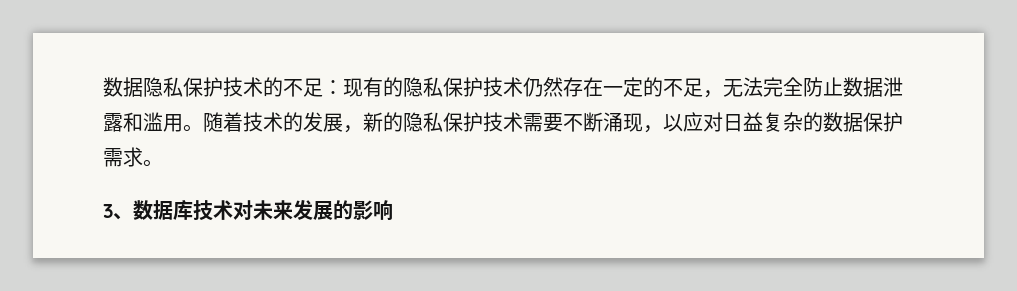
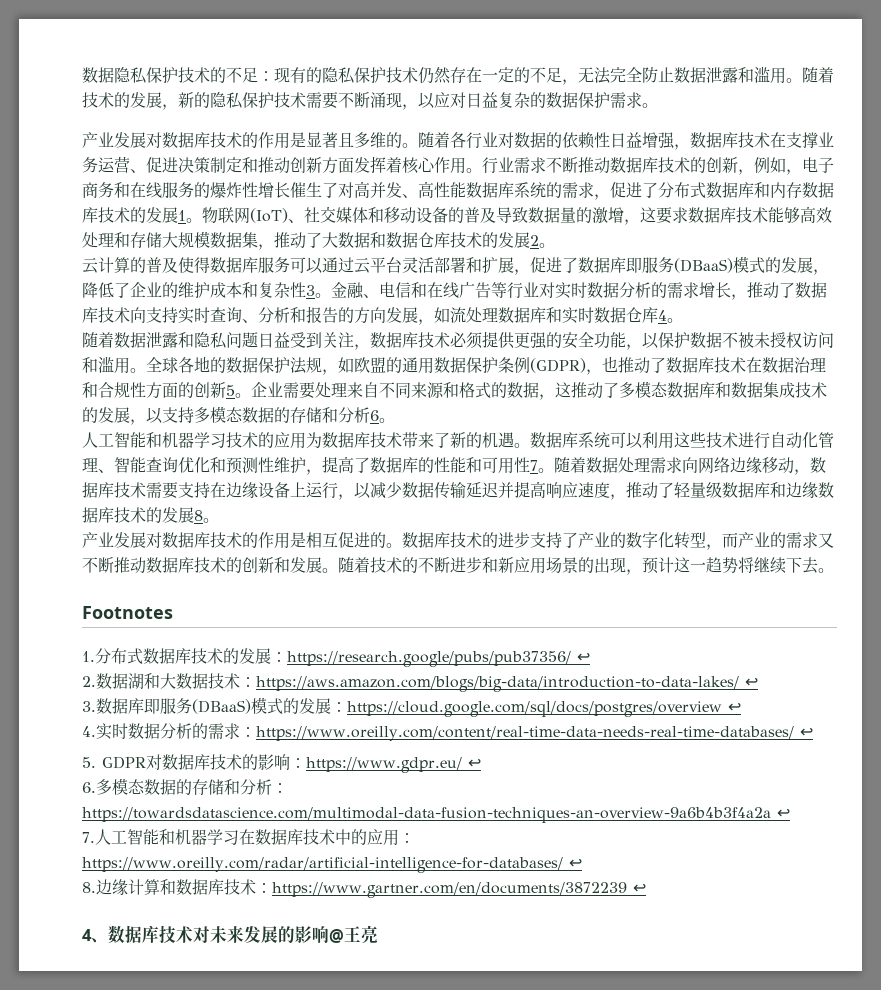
[103,204,113,218] 3 -> [82,132,834,150] [82,156,834,175] [82,181,834,200] [82,206,832,225] [82,231,555,250] [82,256,829,275] [82,282,827,300] [82,306,683,325] [82,331,834,350] [82,356,826,375] [82,381,827,400] [82,406,395,425] [82,432,834,449] [82,456,826,475] [82,481,834,500] [82,507,219,523] [82,532,834,550] [82,557,834,575] [82,606,173,619] [82,648,590,667] [82,673,758,692] [82,697,741,717] [82,723,813,741] [82,754,481,773] [82,778,288,795] [82,807,790,823] [82,829,415,846] [82,857,582,873] [82,879,646,898] [82,929,92,941] 产业发展对数据库技术的作用是显著且多维的。随着各行业对数据的依赖性日益增强，数据库技术在支撑业务运营、促进决策制定和推动创新方面发挥着核心作用。行业需求不断推动数据库技术的创新，例如，电子商务和在线服务的爆炸性增长催生了对高并发、高性能数据库系统的需求，促进了分布式数据库和内存数据库技术的发展1。物联网(IoT)、社交媒体和移动设备的普及导致数据量的激增，这要求数据库技术能够高效处理和存储大规模数据集，推动了大数据和数据仓库技术的发展2。 // 云计算的普及使得数据库服务可以通过云平台灵活部署和扩展，促进了数据库即服务(DBaaS)模式的发展，降低了企业的维护成本和复杂性3。金融、电信和在线广告等行业对实时数据分析的需求增长，推动了数据库技术向支持实时查询、分析和报告的方向发展，如流处理数据库和实时数据仓库4。 // 随着数据泄露和隐私问题日益受到关注，数据库技术必须提供更强的安全功能，以保护数据不被未授权访问和滥用。全球各地的数据保护法规，如欧盟的通用数据保护条例(GDPR)，也推动了数据库技术在数据治理和合规性方面的创新5。企业需要处理来自不同来源和格式的数据，这推动了多模态数据库和数据集成技术的发展，以支持多模态数据的存储和分析6。 // 人工智能和机器学习技术的应用为数据库技术带来了新的机遇。数据库系统可以利用这些技术进行自动化管理、智能查询优化和预测性维护，提高了数据库的性能和可用性7。随着数据处理需求向网络边缘移动，数据库技术需要支持在边缘设备上运行，以减少数据传输延迟并提高响应速度，推动了轻量级数据库和边缘数据库技术的发展8。 // 产业发展对数据库技术的作用是相互促进的。数据库技术的进步支持了产业的数字化转型，而产业的需求又不断推动数据库技术的创新和发展。随着技术的不断进步和新应用场景的出现，预计这一趋势将继续下去。 // Footnotes // 1.分布式数据库技术的发展：https://research.google/pubs/pub37356/ ↩ // 2.数据湖和大数据技术：https://aws.amazon.com/blogs/big-data/introduction-to-data-lakes/ ↩ // 3.数据库即服务(DBaaS)模式的发展：https://cloud.google.com/sql/docs/postgres/overview ↩ // 4.实时数据分析的需求：https://www.oreilly.com/content/real-time-data-needs-real-time-databases/ ↩ // 5. GDPR对数据库技术的影响：https://www.gdpr.eu/ ↩ // 6.多模态数据的存储和分析：https://towardsdatascience.com/multimodal-data-fusion-techniques-an-overview-9a6b4b3f4a2a ↩ // 7.人工智能和机器学习在数据库技术中的应用：https://www.oreilly.com/radar/artificial-intelligence-for-databases/ ↩ // 8.边缘计算和数据库技术：https://www.gartner.com/en/documents/3872239 ↩ // 4
(393, 210) none -> [329,925,378,944] @王亮

